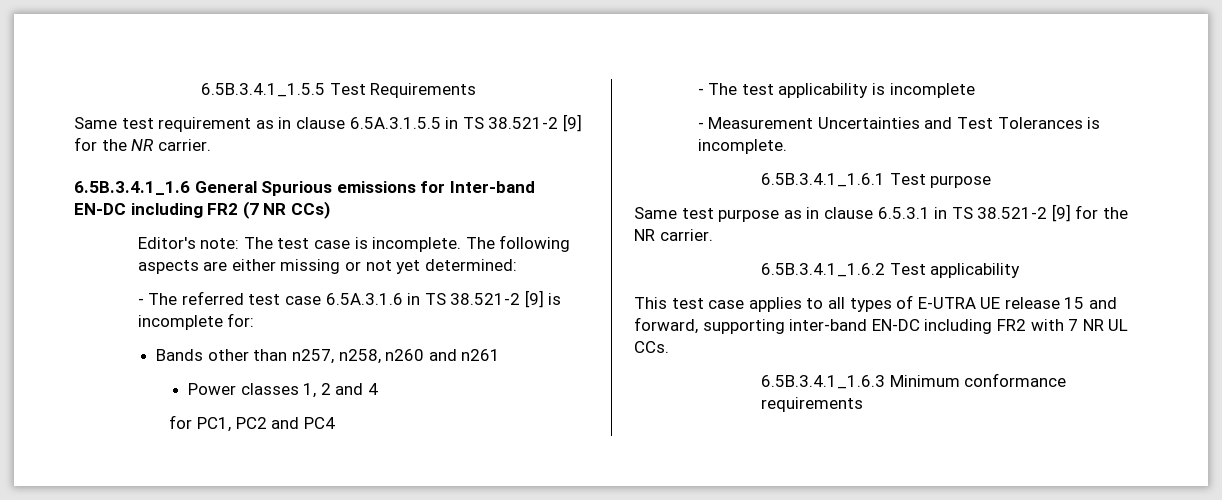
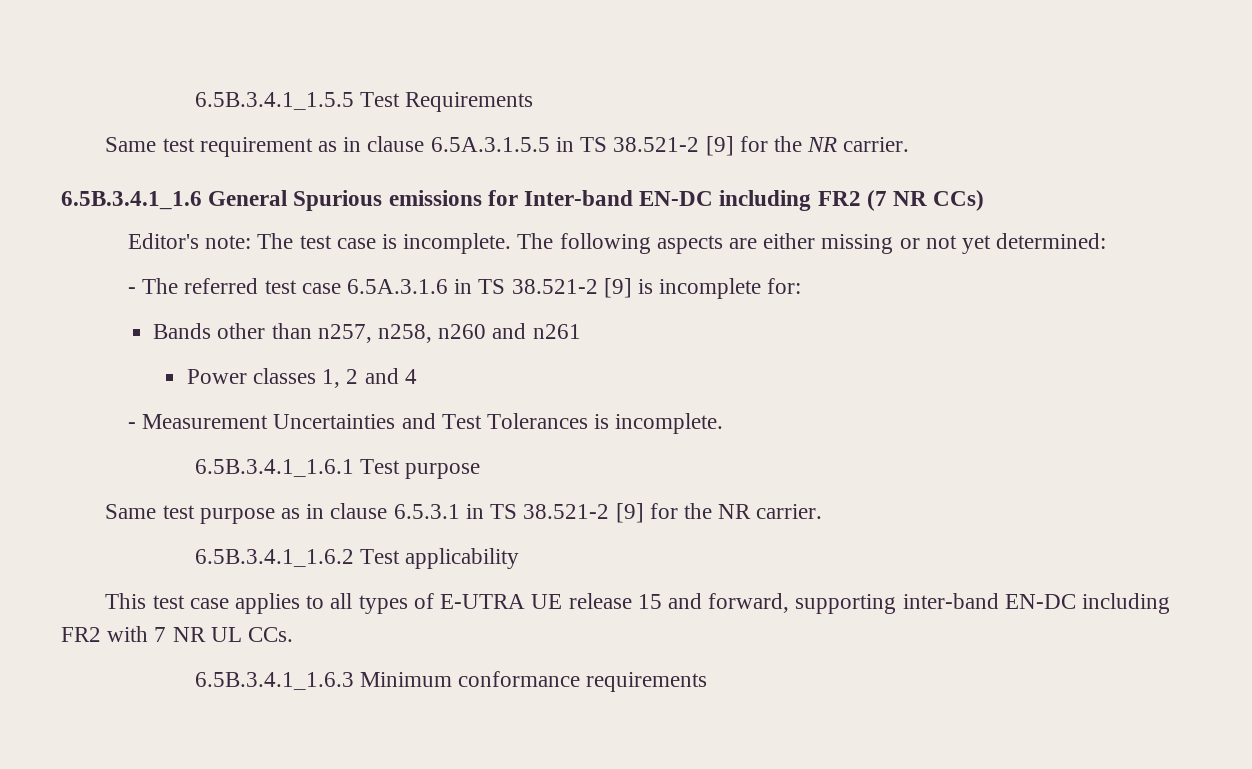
[169,415,335,432] [697,83,975,98] // for PC1, PC2 and PC4 // - The test applicability is incomplete -> (417, 376) none

